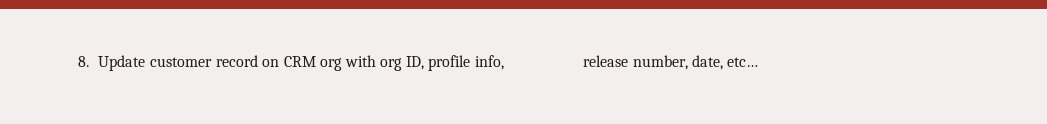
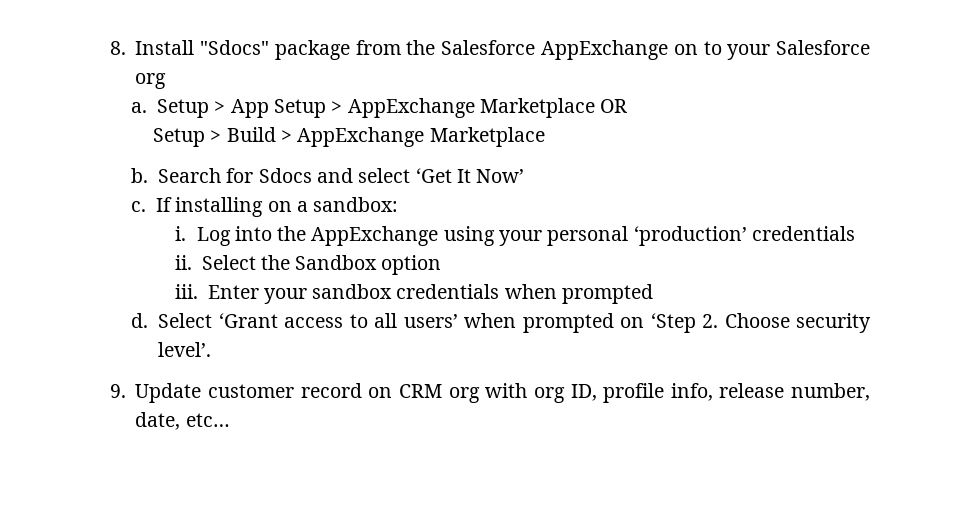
(90, 61) none -> [135,40,870,60] [135,73,167,89] [131,98,628,118] [153,127,545,147] [131,168,525,183] [131,197,399,217] [174,226,855,246] [174,255,442,275] [174,284,654,304] [131,313,871,333] [158,342,212,357] [109,384,126,398] Install "Sdocs" package from the Salesforce AppExchange on to your Salesforce org // a. Setup > App Setup > AppExchange Marketplace OR // Setup > Build > AppExchange Marketplace // b. Search for Sdocs and select ‘Get It Now’ // c. If installing on a sandbox: // i. Log into the AppExchange using your personal ‘production’ credentials // ii. Select the Sandbox option // iii. Enter your sandbox credentials when prompted // d. Select ‘Grant access to all users’ when prompted on ‘Step 2. Choose security level’. // 9.

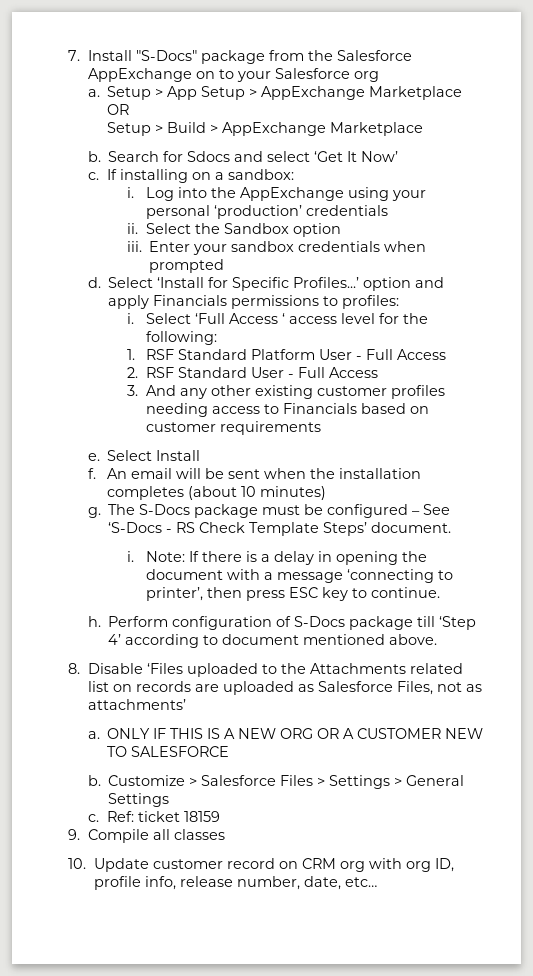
[109,40,270,55] 8. Install "Sdocs" -> [68,50,197,61] 7. Install "S-Docs"
[218,313,871,333] [158,342,212,357] [109,384,126,398] ‘Grant access to all users’ when prompted on ‘Step 2. Choose security level’. // 9. -> [157,277,445,291] [108,295,400,309] [126,313,429,324] [146,331,218,345] [126,349,447,360] [126,367,379,378] [126,385,446,399] [146,403,430,417] [146,421,322,435] [87,450,201,461] [87,468,422,479] [107,486,327,500] [87,504,451,518] [108,522,452,536] [126,551,428,565] [146,569,454,583] [146,587,441,601] [87,616,477,630] [108,634,438,648] [68,663,463,677] [87,681,482,695] [87,699,186,710] [87,728,484,739] [107,746,230,757] [87,775,465,789] [108,793,170,807] [87,811,221,822] [68,829,225,843] [68,858,87,869] ‘Install for Specific Profiles...’ option and apply Financials permissions to profiles: // i. Select ‘Full Access ‘ access level for the following: // 1. RSF Standard Platform User - Full Access // 2. RSF Standard User - Full Access // 3. And any other existing customer profiles needing access to Financials based on customer requirements // e. Select Install // f. An email will be sent when the installation completes (about 10 minutes) // g. The S-Docs package must be configured – See ‘S-Docs - RS Check Template Steps’ document. // i. Note: If there is a delay in opening the document with a message ‘connecting to printer’, then press ESC key to continue. // h. Perform configuration of S-Docs package till ‘Step 4’ according to document mentioned above. // 8. Disable ‘Files uploaded to the Attachments related list on records are uploaded as Salesforce Files, not as attachments’ // a. ONLY IF THIS IS A NEW ORG OR A CUSTOMER NEW TO SALESFORCE // b. Customize > Salesforce Files > Settings > General Settings // c. Ref: ticket 18159 // 9. Compile all classes // 10.

